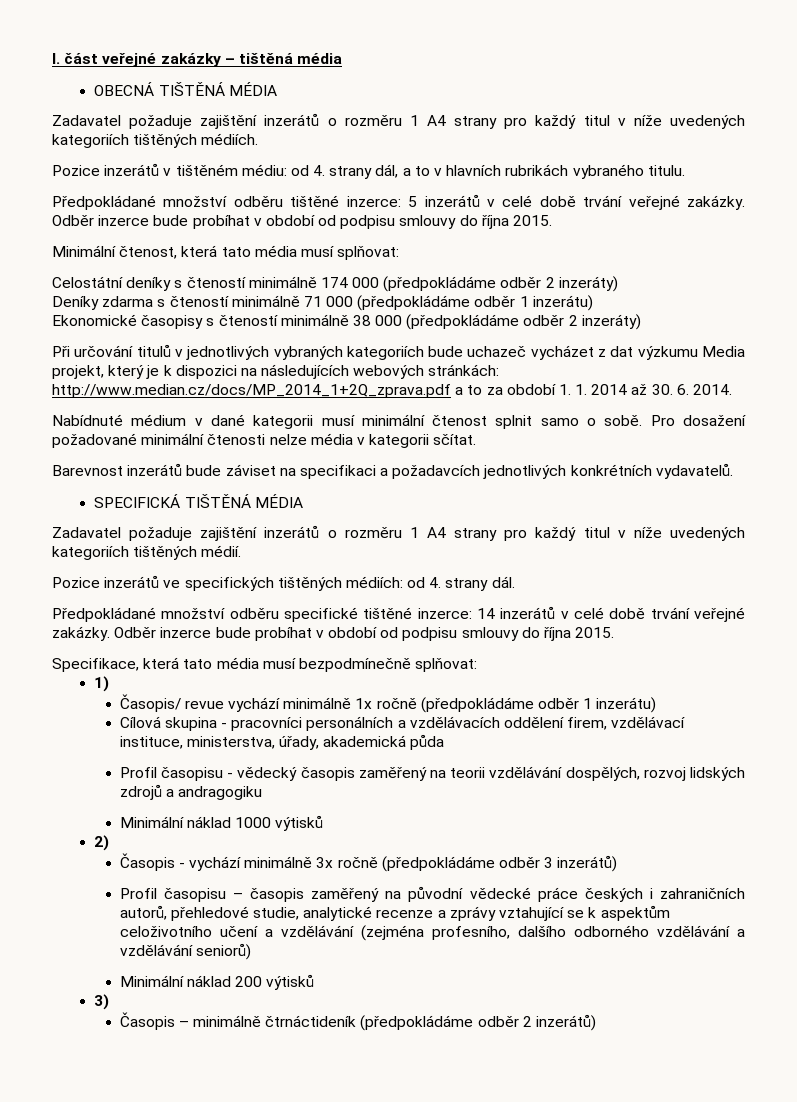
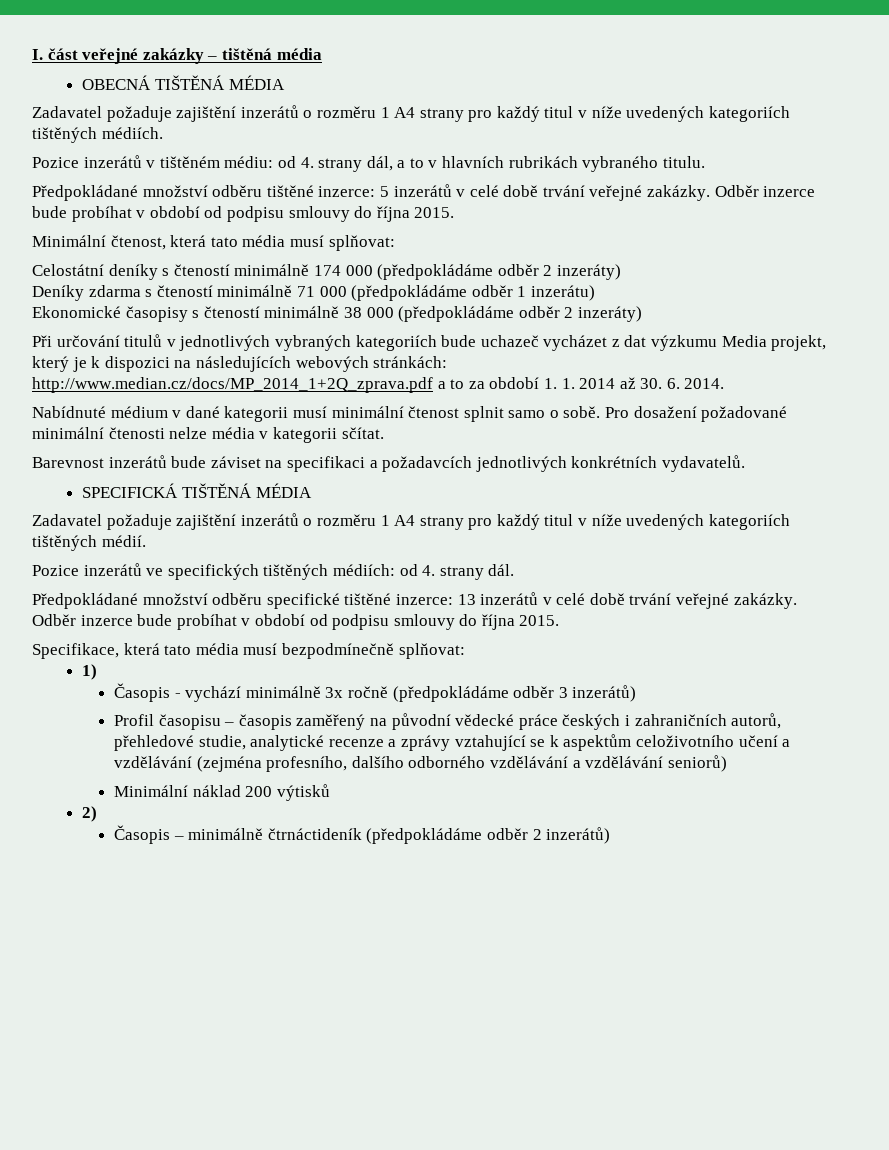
[476,608,495,619] 14 -> [457,594,476,605] 13
[119,694,657,713] [119,716,686,731] [119,734,445,750] [119,766,746,781] [119,784,263,800] [119,815,324,831] [94,835,110,851] // Časopis/ revue vychází minimálně 1x ročně (předpokládáme odběr 1 inzerátu) // Cílová skupina - pracovníci personálních a vzdělávacích oddělení firem, vzdělávací instituce, ministerstva, úřady, akademická půda // Profil časopisu - vědecký časopis zaměřený na teorii vzdělávání dospělých, rozvoj lidských zdrojů a andragogiku // Minimální náklad 1000 výtisků // 2) -> (98, 672) none
[94,994,110,1010] 3) -> [82,806,98,822] 2)

